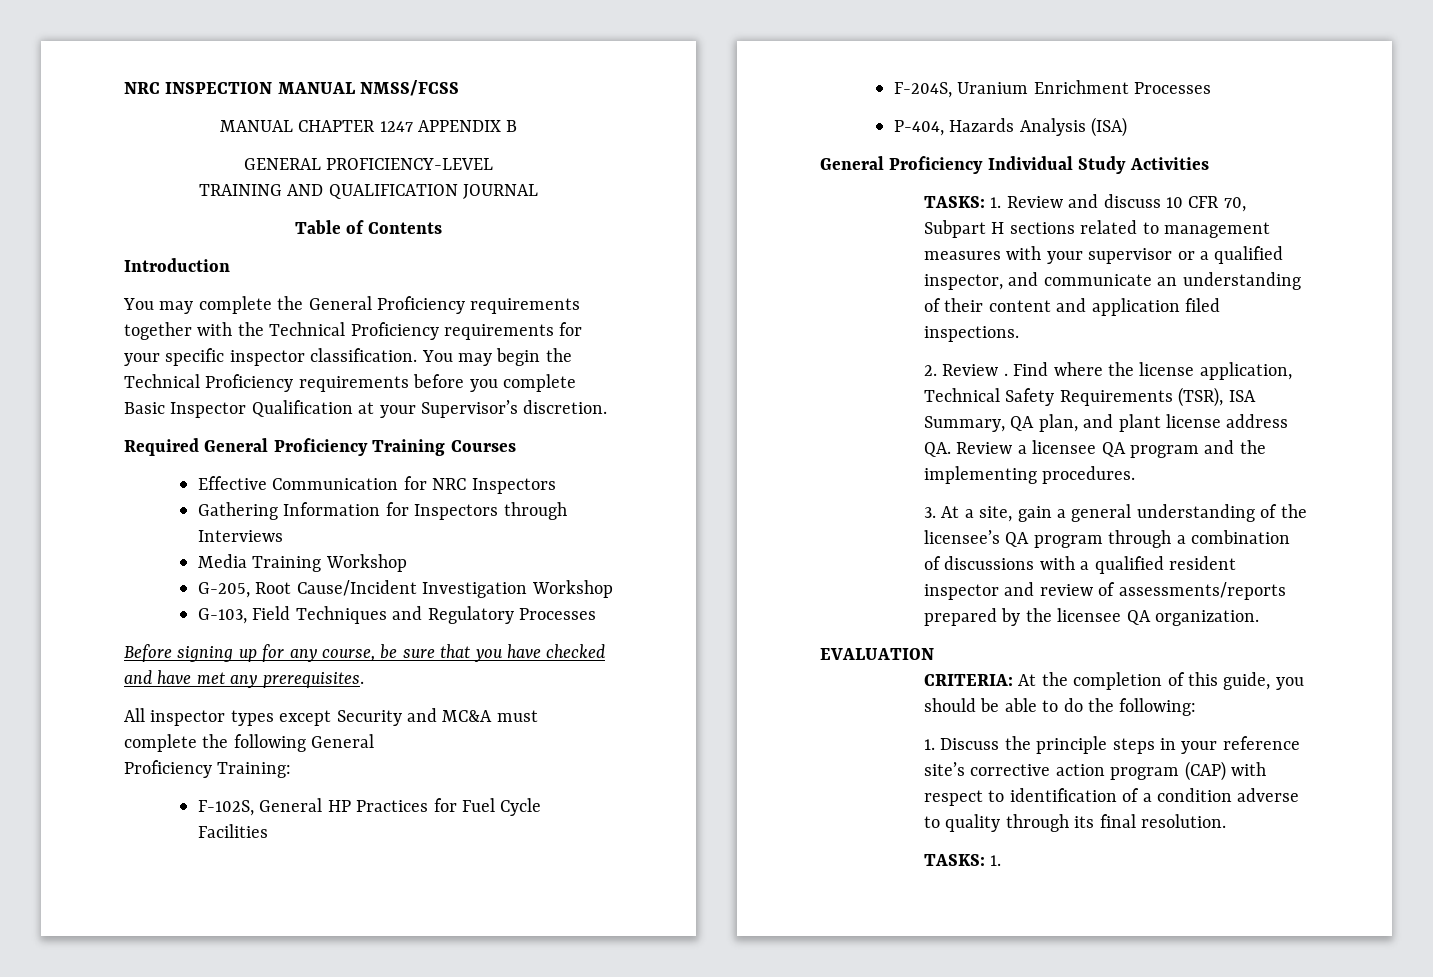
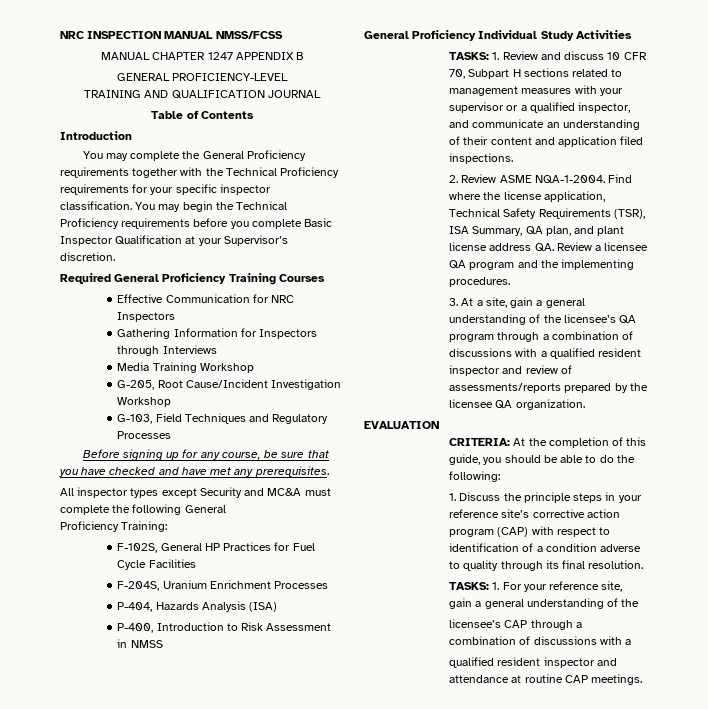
(1128, 127) none -> [117,622,332,633] [117,639,163,648] // P-400, Introduction to Risk Assessment in NMSS
[1003,373,1008,376] . -> [499,175,605,184] ASME NQA-1-2004.
(1002, 860) none -> [502,581,623,592] [449,598,640,609] [449,619,582,630] [449,636,632,645] [449,657,617,668] [449,674,643,685] For your reference site, gain a general understanding of the // licensee’s CAP through a combination of discussions with a // qualified resident inspector and attendance at routine CAP meetings.

